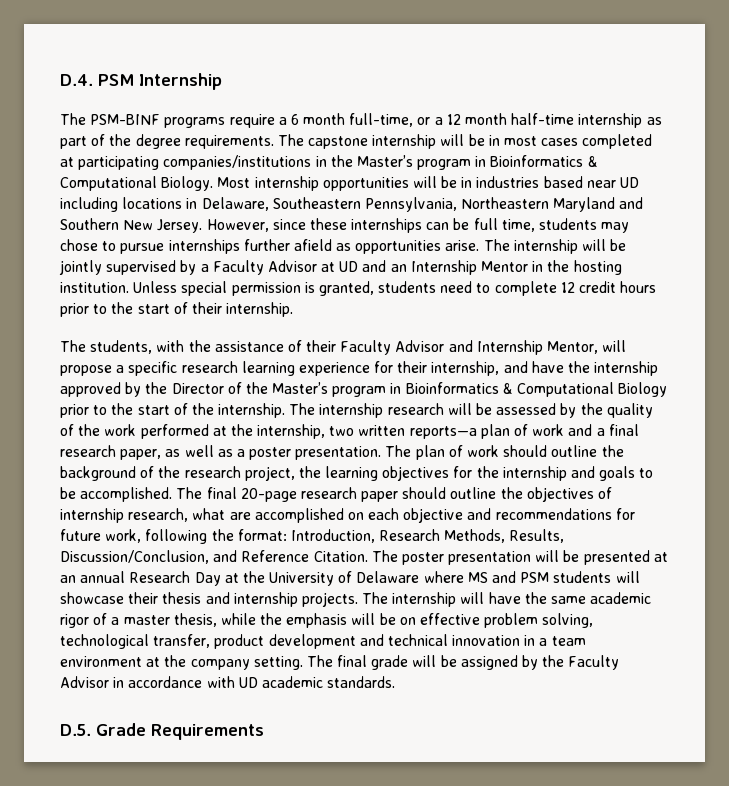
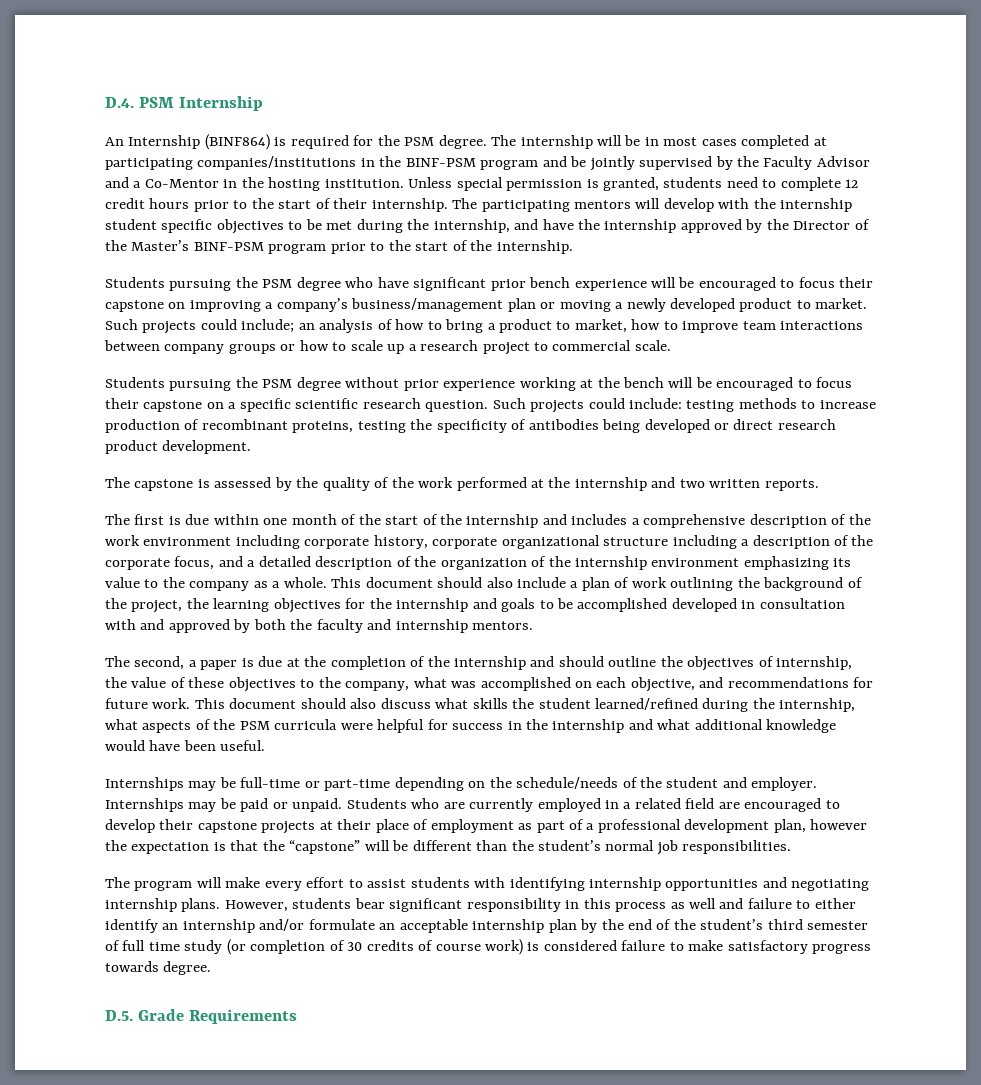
[60,113,662,128] [60,134,369,149] The PSM-BINF programs require a 6 month full-time, or a 12 month half-time internship as part of the degree requirements. The capstone -> [105,134,517,150] An Internship (BINF864) is required for the PSM degree. The
[356,155,598,170] [60,176,640,191] [60,197,644,212] [60,218,630,233] [60,239,607,254] Master’s program in Bioinformatics & Computational Biology. Most internship opportunities will be in industries based near UD including locations in Delaware, Southeastern Pennsylvania, Northeastern Maryland and Southern New Jersey. However, since these internships can be full time, students may chose to pursue internships further afield as opportunities arise. The internship will -> [405,156,567,170] BINF-PSM program and
[200,260,529,275] a Faculty Advisor at UD and an Internship Mentor -> [737,156,870,170] [105,177,219,188] the Faculty Advisor and a Co-Mentor
[60,340,627,355] [60,361,428,376] // The students, with the assistance of their Faculty Advisor and Internship Mentor, will propose a specific research learning experience for their -> [452,198,853,212] [105,219,430,234] The participating mentors will develop with the internship student specific objectives to be met during the
[332,382,668,397] program in Bioinformatics & Computational Biology -> [193,242,327,254] BINF-PSM program
[289,403,493,418] The internship research will be -> [105,277,874,291] [105,298,868,312] [105,319,864,334] [104,340,671,355] [105,377,853,391] [105,398,876,413] [105,419,836,433] [105,440,252,454] [105,477,210,491] // Students pursuing the PSM degree who have significant prior bench experience will be encouraged to focus their capstone on improving a company’s business/management plan or moving a newly developed product to market. Such projects could include; an analysis of how to bring a product to market, how to improve team interactions between company groups or how to scale up a research project to commercial scale. // Students pursuing the PSM degree without prior experience working at the bench will be encouraged to focus their capstone on a specific scientific research question. Such projects could include: testing methods to increase production of recombinant proteins, testing the specificity of antibodies being developed or direct research product development. // The capstone is
[257,424,639,439] [60,445,598,460] internship, two written reports—a plan of work and a final research paper, as well as a poster presentation. The plan of work should outline -> [574,477,819,491] [105,514,871,528] [105,535,874,549] [105,556,852,570] [105,577,734,591] internship and two written reports. // The first is due within one month of the start of the internship and includes a comprehensive description of the work environment including corporate history, corporate organizational structure including a description of the corporate focus, and a detailed description of the organization of the internship environment emphasizing its value to the company as a whole. This document should also include a plan of work outlining
[184,466,241,478] research -> (127, 603) none
[80,487,399,502] accomplished. The final 20-page research paper -> [577,598,845,612] [105,619,534,633] [105,656,555,670] accomplished developed in consultation with and approved by both the faculty and internship mentors. // The second, a paper is due at the completion of the internship and
[60,508,251,523] internship research, what are -> [776,656,853,670] [105,677,477,692] internship, the value of these objectives to the company, what was
[403,508,464,523] objective -> [630,677,695,692] objective,
[105,529,565,544] [60,550,668,565] [60,571,640,586] [60,592,652,607] [60,613,594,628] [60,634,586,649] [60,655,620,670] [60,676,396,688] work, following the format: Introduction, Research Methods, Results, Discussion/Conclusion, and Reference Citation. The poster presentation will be presented at an annual Research Day at the University of Delaware where MS and PSM students will showcase their thesis and internship projects. The internship will have the same academic rigor of a master thesis, while the emphasis will be on effective problem solving, technological transfer, product development and technical innovation in a team environment at the company setting. The final grade will be assigned by the Faculty Advisor in accordance with UD academic standards. -> [152,698,856,712] [105,719,837,733] [105,740,266,751] [105,777,818,791] [105,798,840,812] [105,819,868,834] [105,840,792,855] [105,877,870,891] [105,898,856,912] [105,919,869,933] [105,939,872,955] [105,961,212,975] work. This document should also discuss what skills the student learned/refined during the internship, what aspects of the PSM curricula were helpful for success in the internship and what additional knowledge would have been useful. // Internships may be full-time or part-time depending on the schedule/needs of the student and employer. Internships may be paid or unpaid. Students who are currently employed in a related field are encouraged to develop their capstone projects at their place of employment as part of a professional development plan, however the expectation is that the “capstone” will be different than the student’s normal job responsibilities. // The program will make every effort to assist students with identifying internship opportunities and negotiating internship plans. However, students bear significant responsibility in this process as well and failure to either identify an internship and/or formulate an acceptable internship plan by the end of the student’s third semester of full time study (or completion of 30 credits of course work) is considered failure to make satisfactory progress towards degree.

